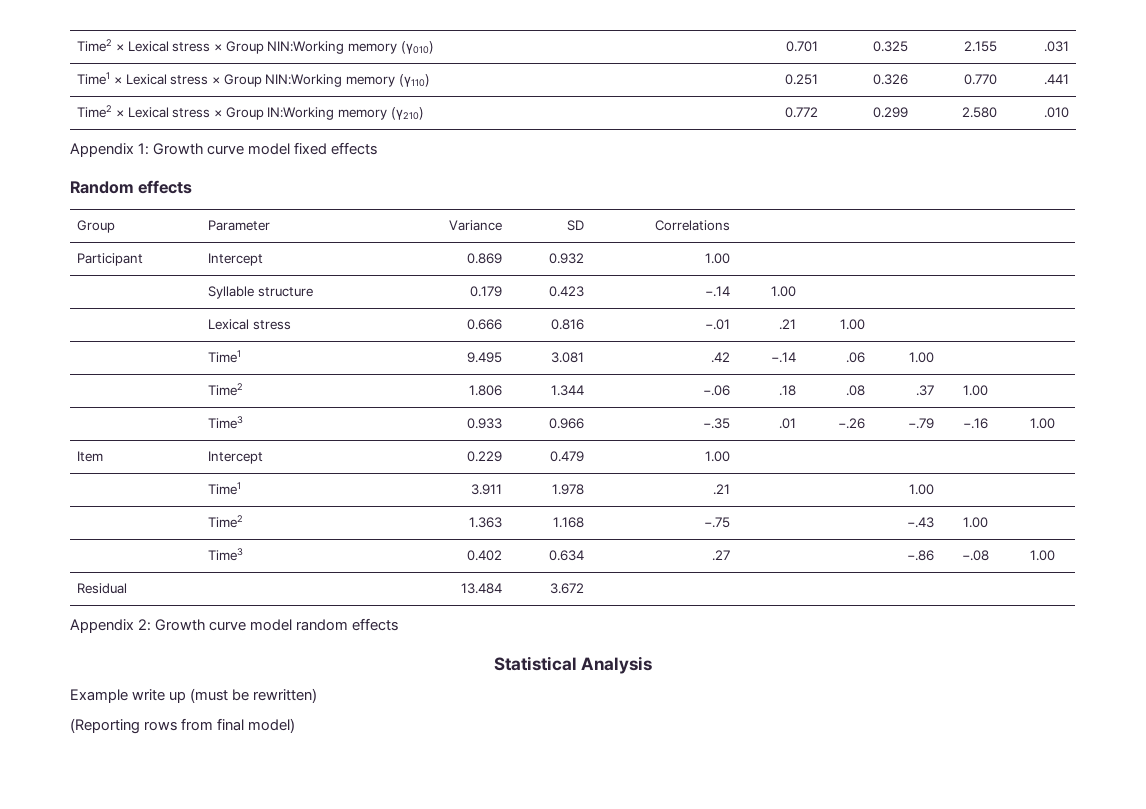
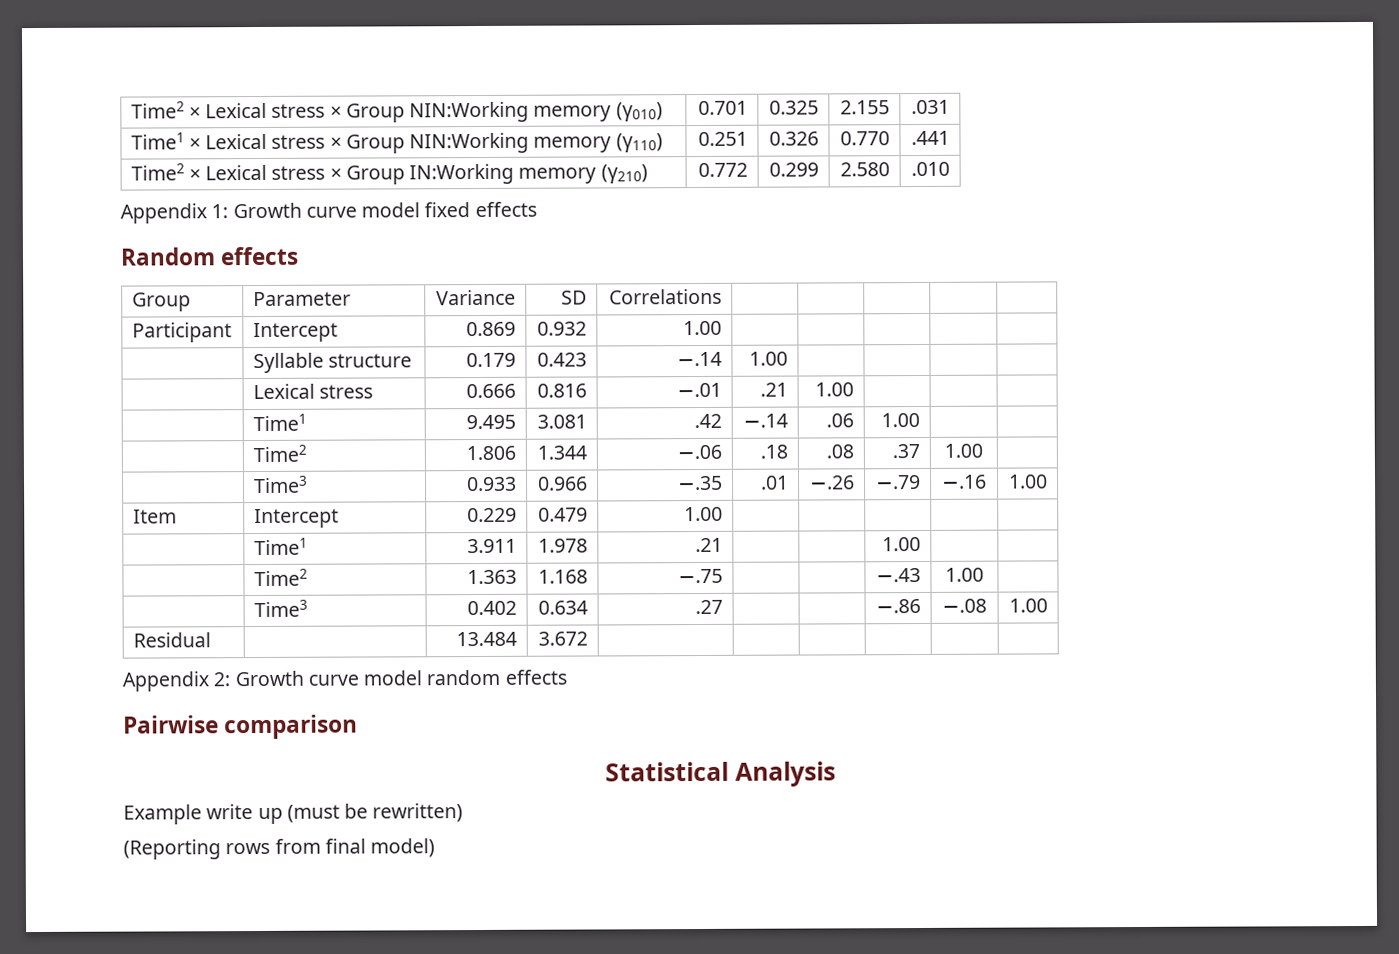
(399, 624) none -> [123,714,359,740] // Pairwise comparison

